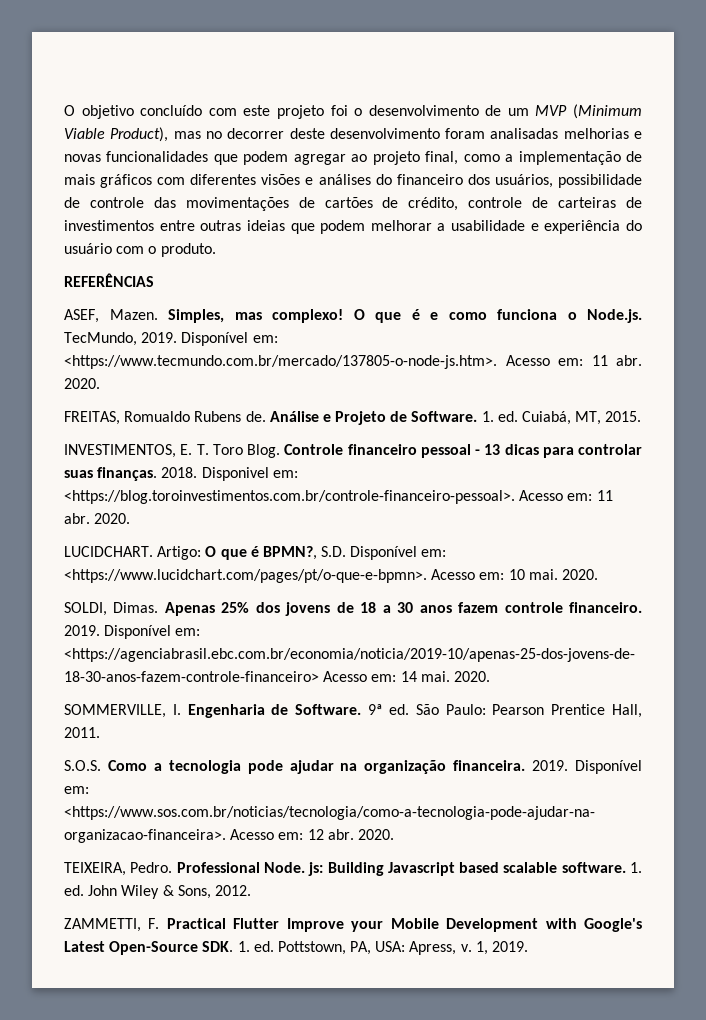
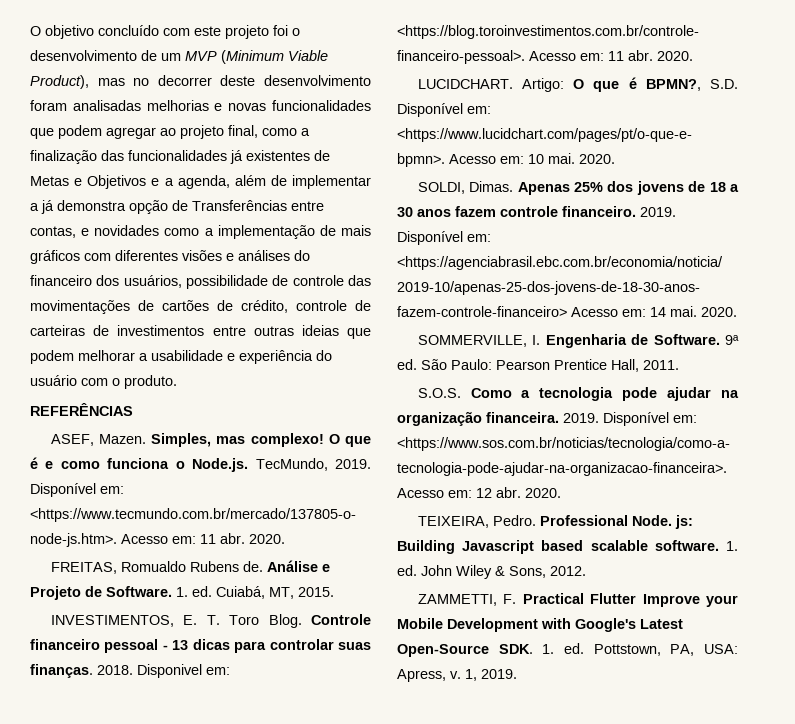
(514, 158) none -> [30,150,330,164] [30,175,371,189] [30,200,324,214] [30,225,214,238] finalização das funcionalidades já existentes de Metas e Objetivos e a agenda, além de implementar a já demonstra opção de Transferências entre contas, e novidades como a

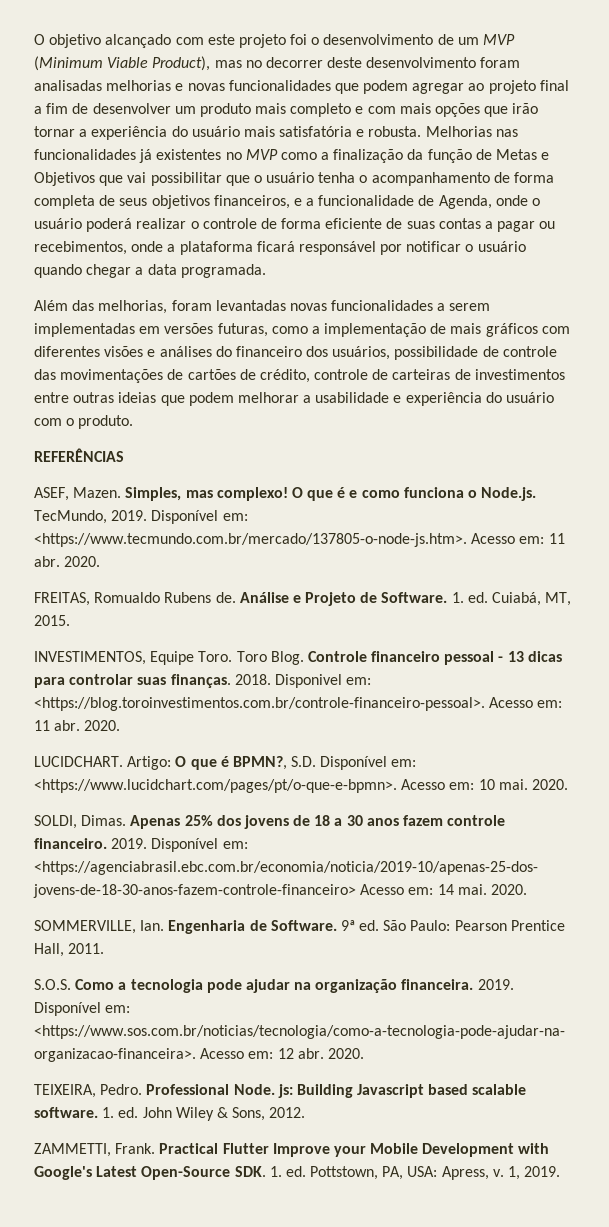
[98,25,159,36] concluído -> [105,34,172,48] alcançado
[228,125,310,138] [30,150,330,164] [30,175,371,189] [30,200,324,214] [30,225,160,238] final, como a finalização das funcionalidades já existentes de Metas e Objetivos e a agenda, além de implementar a já demonstra opção de Transferências entre contas, e novidades -> [539,80,569,91] [34,103,539,117] [34,126,518,140] [34,149,550,163] [34,172,555,186] [34,195,541,209] [34,218,556,232] [34,241,526,255] [34,264,266,278] [34,300,491,314] [34,323,268,337] final a fim de desenvolver um produto mais completo e com mais opções que irão tornar a experiência do usuário mais satisfatória e robusta. Melhorias nas funcionalidades já existentes no MVP como a finalização da função de Metas e Objetivos que vai possibilitar que o usuário tenha o acompanhamento de forma completa de seus objetivos financeiros, e a funcionalidade de Agenda, onde o usuário poderá realizar o controle de forma eficiente de suas contas a pagar ou recebimentos, onde a plataforma ficará responsável por notificar o usuário quando chegar a data programada. // Além das melhorias, foram levantadas novas funcionalidades a serem implementadas em versões futuras,
[183,615,220,625] E. T. -> [150,651,233,665] Equipe Toro.
[532,335,541,345] I. -> [140,920,165,931] Ian.
[503,594,517,604] F. -> [115,1143,156,1154] Frank.

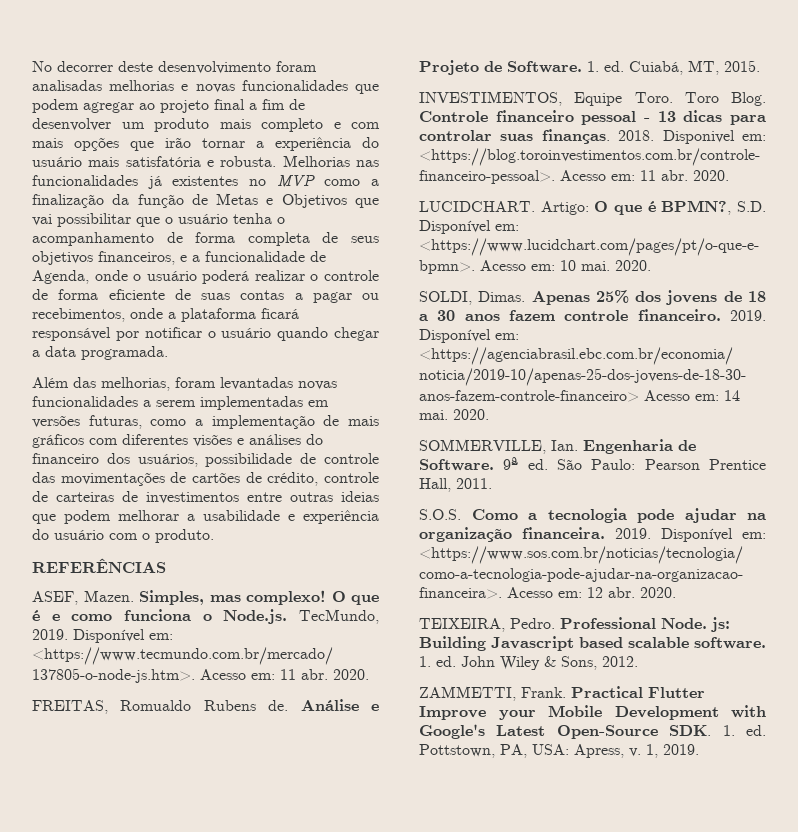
[34,34,516,48] [34,56,262,71] O objetivo alcançado com este projeto foi o desenvolvimento de um MVP (Minimum Viable Product), mas no -> [32,61,52,72] No

